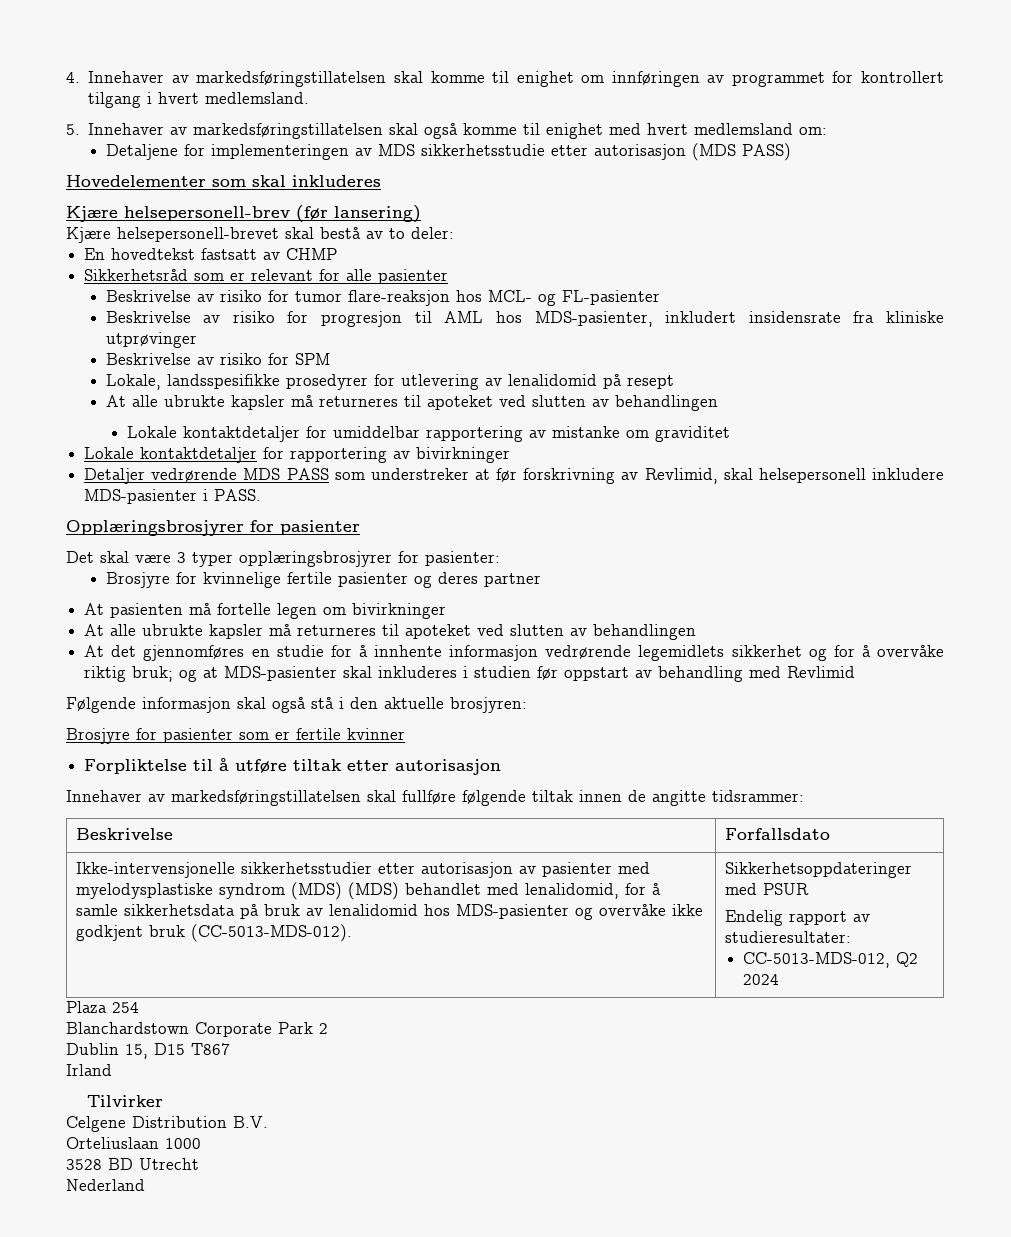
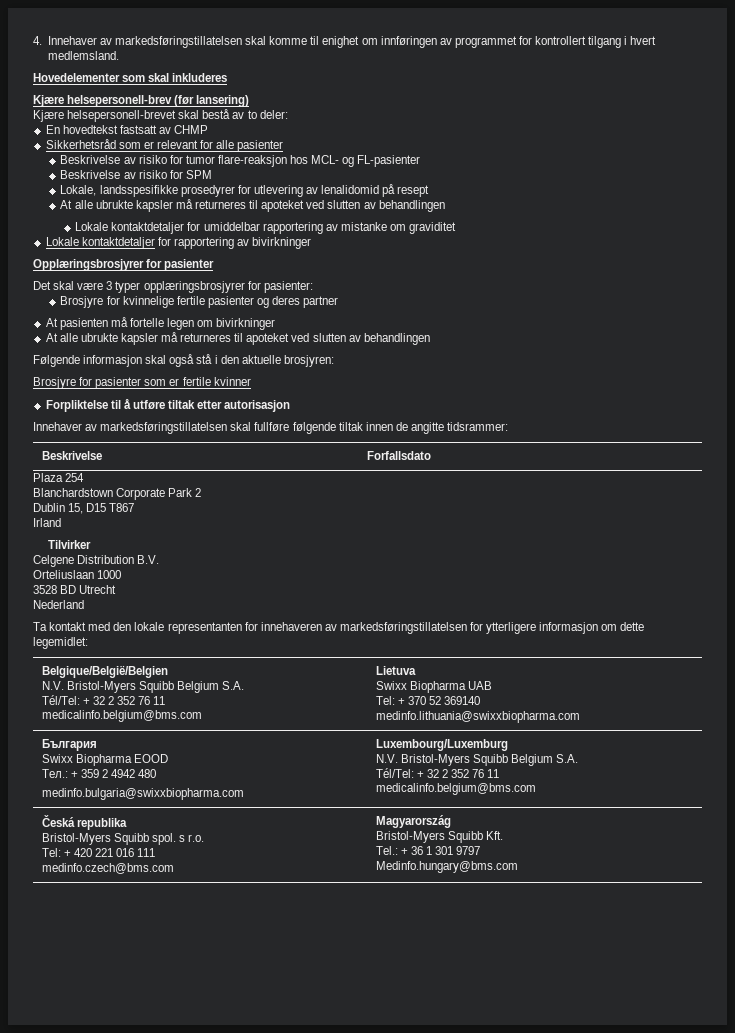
[66,123,828,139] [105,143,791,161] // 5. Innehaver av markedsføringstillatelsen skal også komme til enighet med hvert medlemsland om: // Detaljene for implementeringen av MDS sikkerhetsstudie etter autorisasjon (MDS PASS) -> (119, 55) none
[105,311,945,327] [105,332,197,348] // Beskrivelse av risiko for progresjon til AML hos MDS-pasienter, inkludert insidensrate fra kliniske utprøvinger -> (421, 161) none
[84,468,944,484] [84,489,262,504] // Detaljer vedrørende MDS PASS som understreker at før forskrivning av Revlimid, skal helsepersonell inkludere MDS-pasienter i PASS. -> (312, 243) none
[84,645,944,661] [84,666,856,682] // At det gjennomføres en studie for å innhente informasjon vedrørende legemidlets sikkerhet og for å overvåke riktig bruk; og at MDS-pasienter skal inkluderes i studien før oppstart av behandling med Revlimid -> (430, 339) none
[76,862,651,878] [76,882,662,900] [76,904,704,920] [76,924,353,942] [725,862,913,878] [725,883,810,895] [725,910,871,926] [725,931,852,943] [743,952,919,968] [743,974,780,985] // Ikke-intervensjonelle sikkerhetsstudier etter autorisasjon av pasienter med myelodysplastiske syndrom (MDS) (MDS) behandlet med lenalidomid, for å samle sikkerhetsdata på bruk av lenalidomid hos MDS-pasienter og overvåke ikke godkjent bruk (CC-5013-MDS-012). | Sikkerhetsoppdateringer med PSUR // Endelig rapport av studieresultater: // CC-5013-MDS-012, Q2 2024 -> (431, 455) none
(145, 1185) none -> [33,622,645,634] [33,637,88,649] [41,665,168,678] [41,681,245,693] [41,695,166,705] [41,710,202,722] [375,666,416,675] [375,681,492,693] [375,696,481,705] [375,711,580,723] [41,739,97,751] [41,754,168,766] [41,769,157,778] [41,788,244,800] [375,739,508,751] [375,754,579,766] [375,768,500,778] [375,783,536,795] [41,815,127,830] [41,833,205,845] [41,848,156,857] [41,863,174,874] [375,815,451,828] [375,831,503,843] [375,846,481,855] [375,861,518,873] // Ta kontakt med den lokale representanten for innehaveren av markedsføringstillatelsen for ytterligere informasjon om dette legemidlet: // Belgique/België/Belgien // N.V. Bristol-Myers Squibb Belgium S.A. // Tél/Tel: + 32 2 352 76 11 // medicalinfo.belgium@bms.com | Lietuva // Swixx Biopharma UAB // Tel: + 370 52 369140 // medinfo.lithuania@swixxbiopharma.com // България // Swixx Biopharma EOOD // Teл.: + 359 2 4942 480 // medinfo.bulgaria@swixxbiopharma.com | Luxembourg/Luxemburg // N.V. Bristol-Myers Squibb Belgium S.A. // Tél/Tel: + 32 2 352 76 11 // medicalinfo.belgium@bms.com // Česká republika // Bristol-Myers Squibb spol. s r.o. // Tel: + 420 221 016 111 // medinfo.czech@bms.com | Magyarország // Bristol-Myers Squibb Kft. // Tel.: + 36 1 301 9797 // Medinfo.hungary@bms.com

